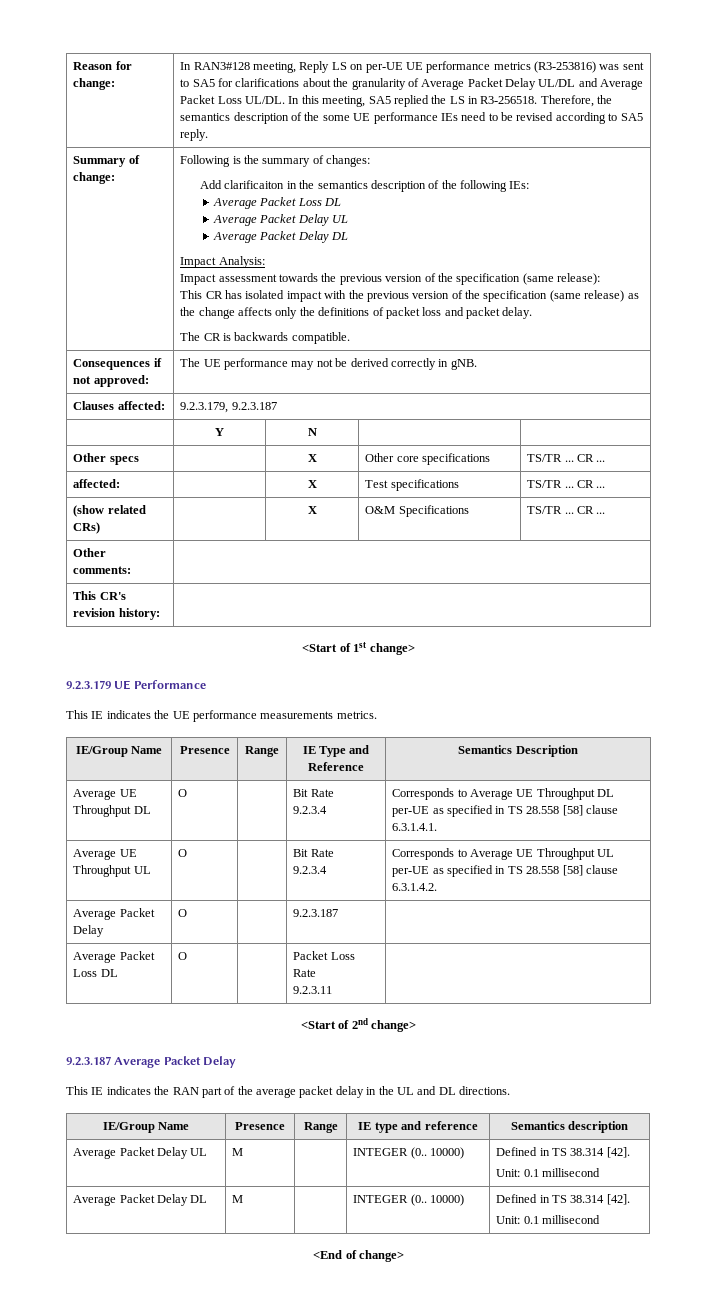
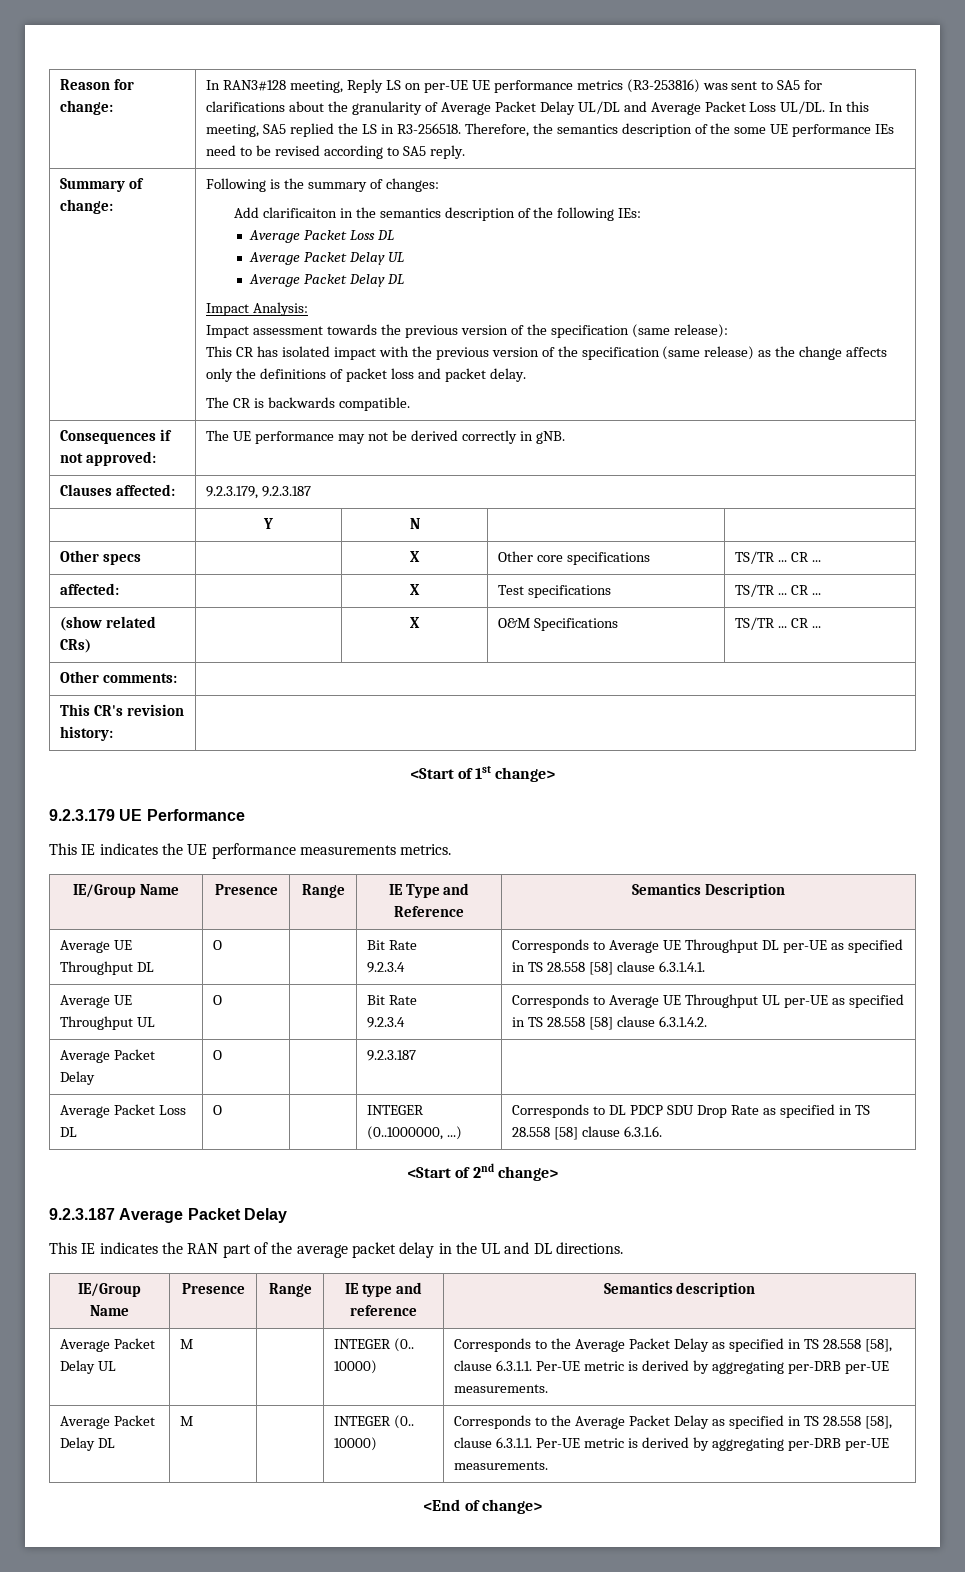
[293,951,355,960] [293,969,317,977] [293,986,333,994] Packet Loss Rate // 9.2.3.11 | -> [367,1105,425,1115] [367,1126,463,1140] [512,1104,870,1118] [512,1126,663,1140] INTEGER (0..1000000, ...) | Corresponds to DL PDCP SDU Drop Rate as specified in TS 28.558 [58] clause 6.3.1.6.
[496,1147,630,1158] [496,1168,601,1177] Defined in TS 38.314 [42]. // Unit: 0.1 millisecond -> [454,1338,892,1352] [454,1360,889,1374] [454,1384,549,1393] Corresponds to the Average Packet Delay as specified in TS 28.558 [58], clause 6.3.1.1. Per-UE metric is derived by aggregating per-DRB per-UE measurements.
[496,1194,630,1205] [496,1215,601,1224] Defined in TS 38.314 [42]. // Unit: 0.1 millisecond -> [454,1415,892,1429] [454,1437,889,1451] [454,1461,549,1470] Corresponds to the Average Packet Delay as specified in TS 28.558 [58], clause 6.3.1.1. Per-UE metric is derived by aggregating per-DRB per-UE measurements.

